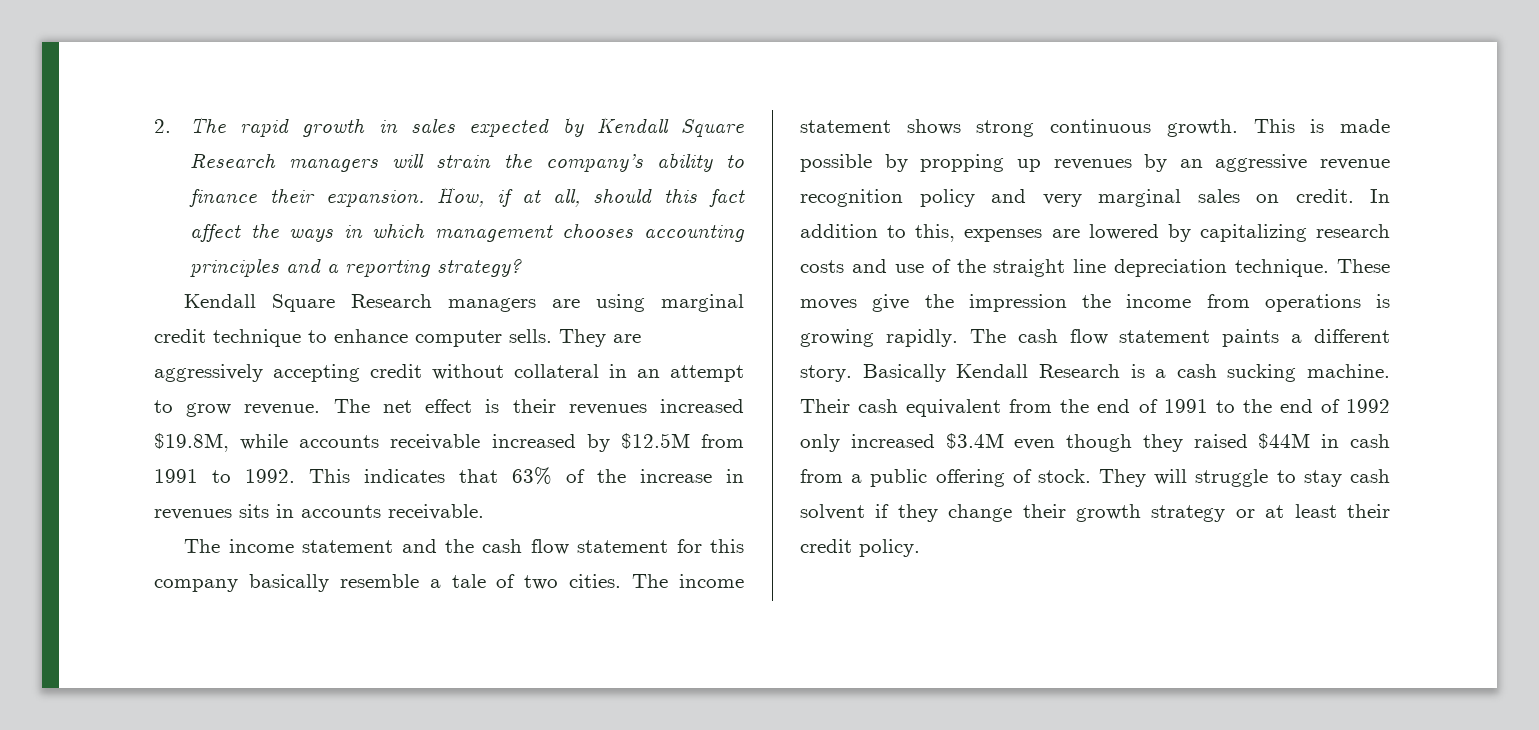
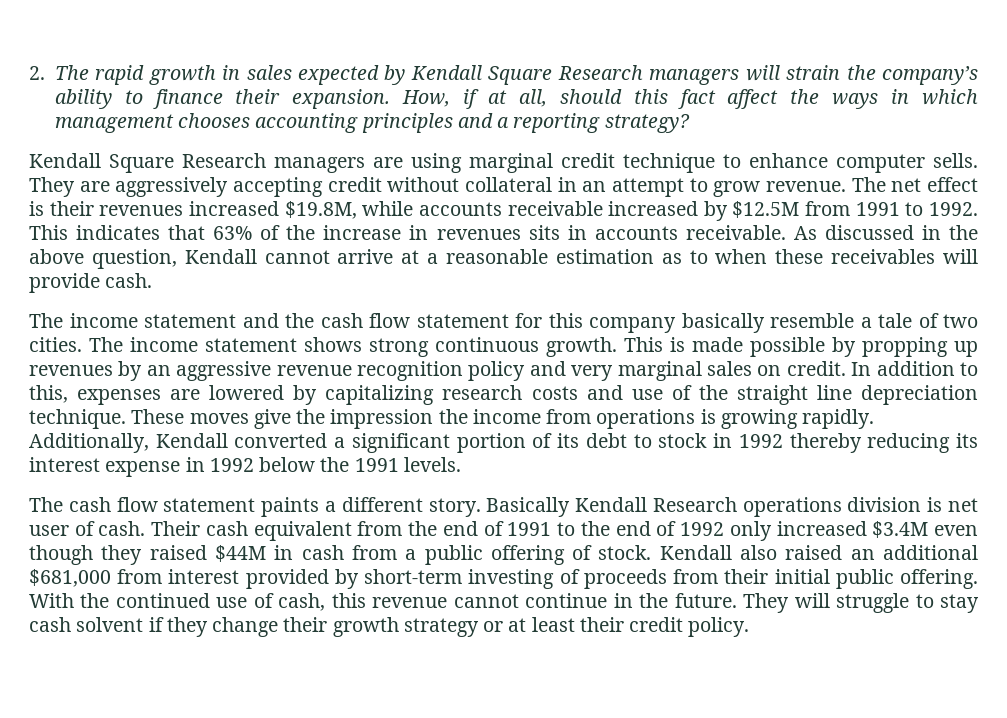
(484, 512) none -> [793,225,978,240] [29,249,979,269] [29,273,153,293] As discussed in the above question, Kendall cannot arrive at a reasonable estimation as to when these receivables will provide cash.
(958, 338) none -> [29,433,979,453] [29,457,461,477] Additionally, Kendall converted a significant portion of its debt to stock in 1992 thereby reducing its interest expense in 1992 below the 1991 levels. //
[1130,364,1390,382] is a cash sucking machine. -> [742,497,979,517] [29,521,146,536] operations division is net user of cash.
(1091, 476) none -> [659,545,978,560] [29,569,979,589] [29,593,737,611] Kendall also raised an additional $681,000 from interest provided by short-term investing of proceeds from their initial public offering. With the continued use of cash, this revenue cannot continue in the future.

